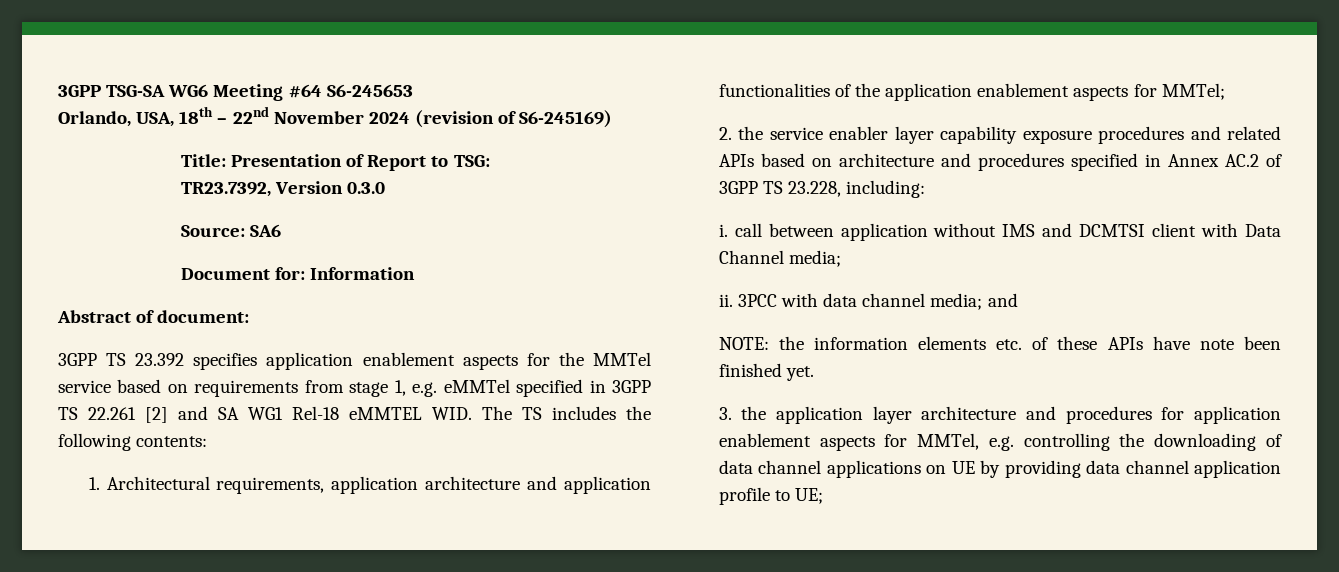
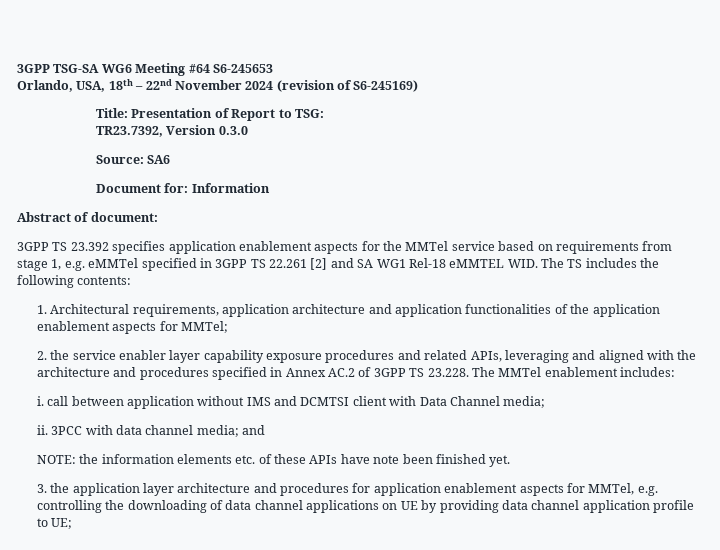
[718,153,832,167] APIs based on -> [470,350,697,363] APIs, leveraging and aligned with the
[787,180,926,198] 23.228, including: -> [427,367,676,377] 23.228. The MMTel enablement includes:

